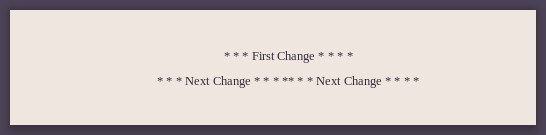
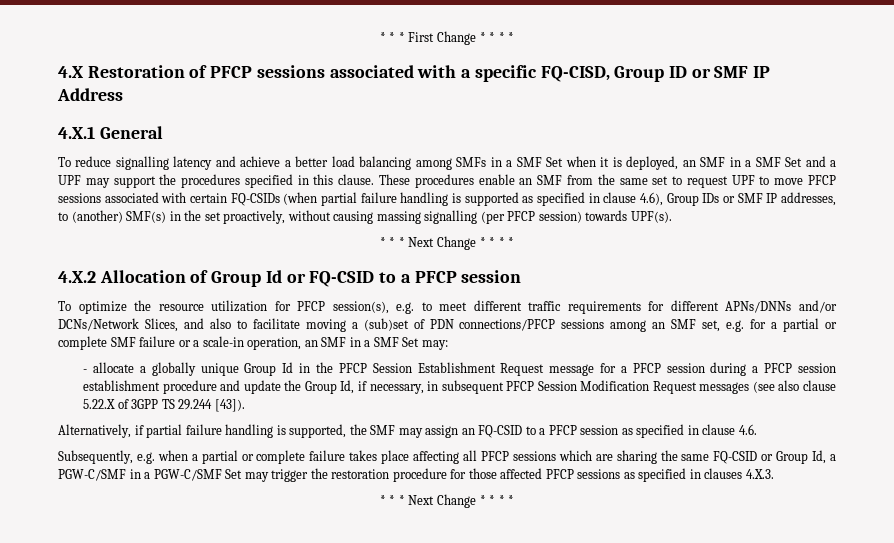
[157,76,294,88] // * * * Next Change * * * ** -> [58,65,771,82] [57,88,123,101] [58,126,163,139] [58,156,837,170] [58,174,836,188] [58,192,836,206] [58,210,672,224] [379,236,515,250] [58,270,522,287] [58,300,838,314] [58,318,838,332] [58,336,448,350] [83,362,837,376] [83,380,837,394] [83,399,245,412] [58,424,757,438] [58,450,837,464] [58,468,774,482] [379,495,386,505] // 4.X Restoration of PFCP sessions associated with a specific FQ-CISD, Group ID or SMF IP Address // 4.X.1 General // To reduce signalling latency and achieve a better load balancing among SMFs in a SMF Set when it is deployed, an SMF in a SMF Set and a UPF may support the procedures specified in this clause. These procedures enable an SMF from the same set to request UPF to move PFCP sessions associated with certain FQ-CSIDs (when partial failure handling is supported as specified in clause 4.6), Group IDs or SMF IP addresses, to (another) SMF(s) in the set proactively, without causing massing signalling (per PFCP session) towards UPF(s). // * * * Next Change * * * * // 4.X.2 Allocation of Group Id or FQ-CSID to a PFCP session // To optimize the resource utilization for PFCP session(s), e.g. to meet different traffic requirements for different APNs/DNNs and/or DCNs/Network Slices, and also to facilitate moving a (sub)set of PDN connections/PFCP sessions among an SMF set, e.g. for a partial or complete SMF failure or a scale-in operation, an SMF in a SMF Set may: // - allocate a globally unique Group Id in the PFCP Session Establishment Request message for a PFCP session during a PFCP session establishment procedure and update the Group Id, if necessary, in subsequent PFCP Session Modification Request messages (see also clause 5.22.X of 3GPP TS 29.244 [43]). // Alternatively, if partial failure handling is supported, the SMF may assign an FQ-CSID to a PFCP session as specified in clause 4.6. // Subsequently, e.g. when a partial or complete failure takes place affecting all PFCP sessions which are sharing the same FQ-CSID or Group Id, a PGW-C/SMF in a PGW-C/SMF Set may trigger the restoration procedure for those affected PFCP sessions as specified in clauses 4.X.3. // *

